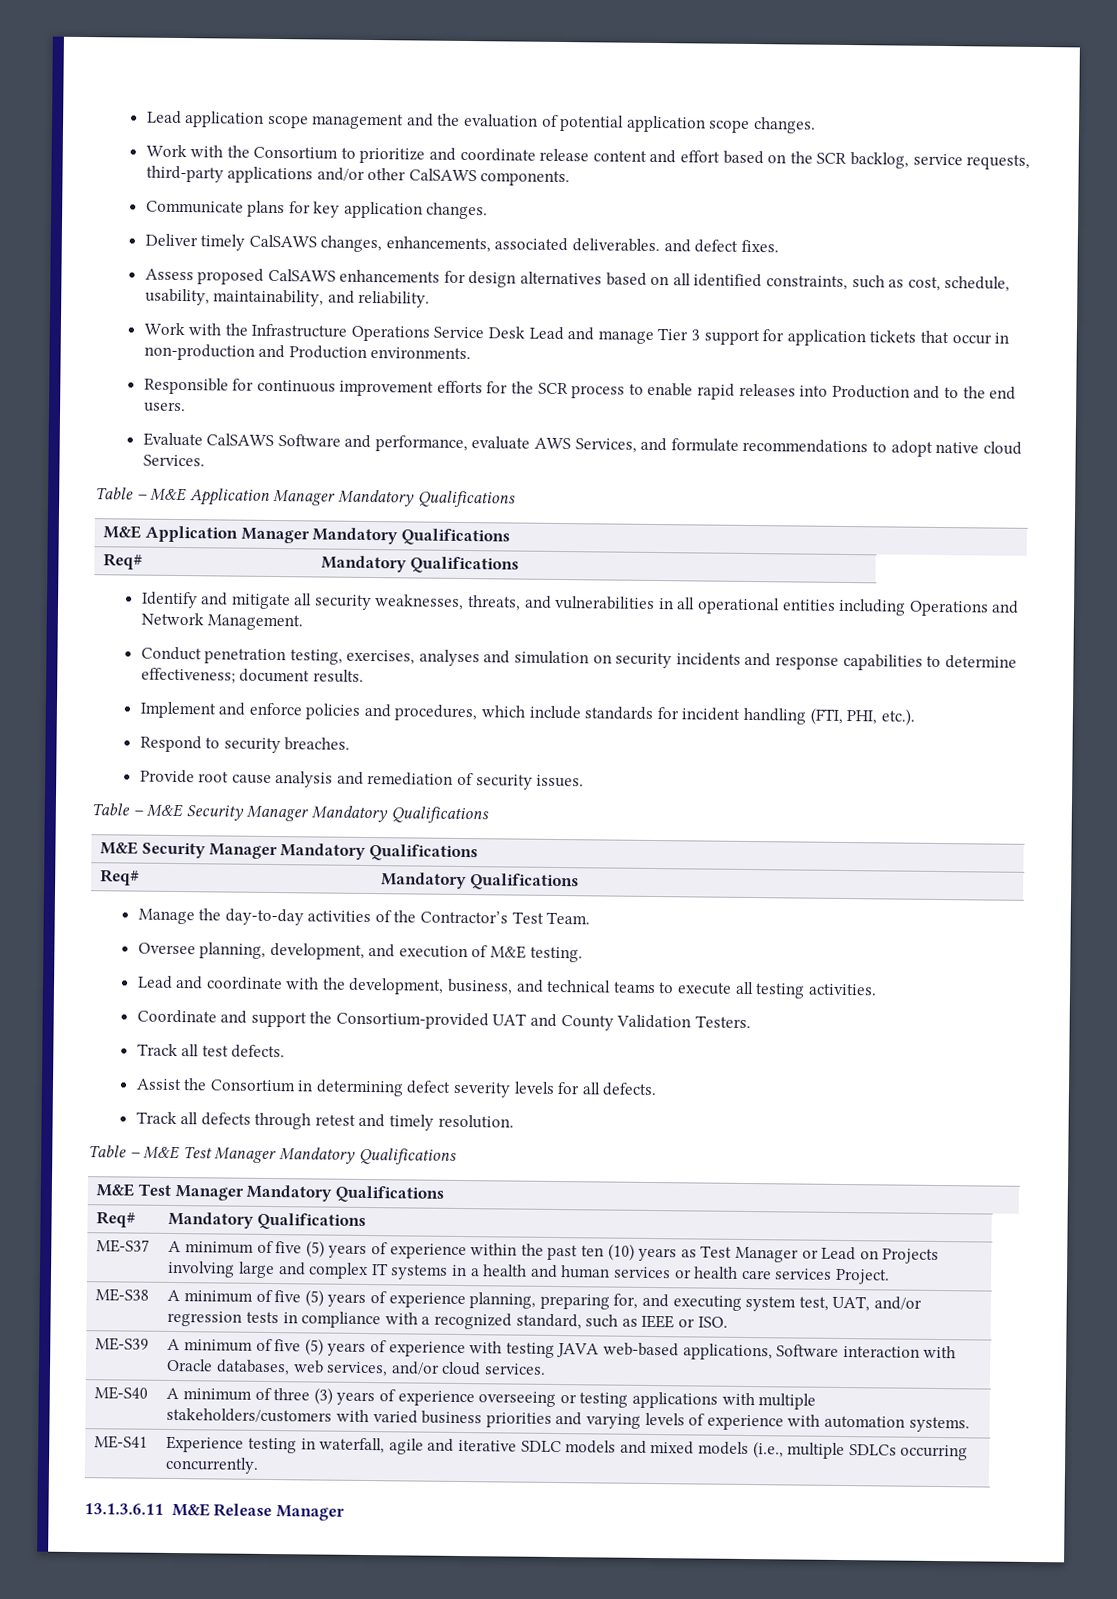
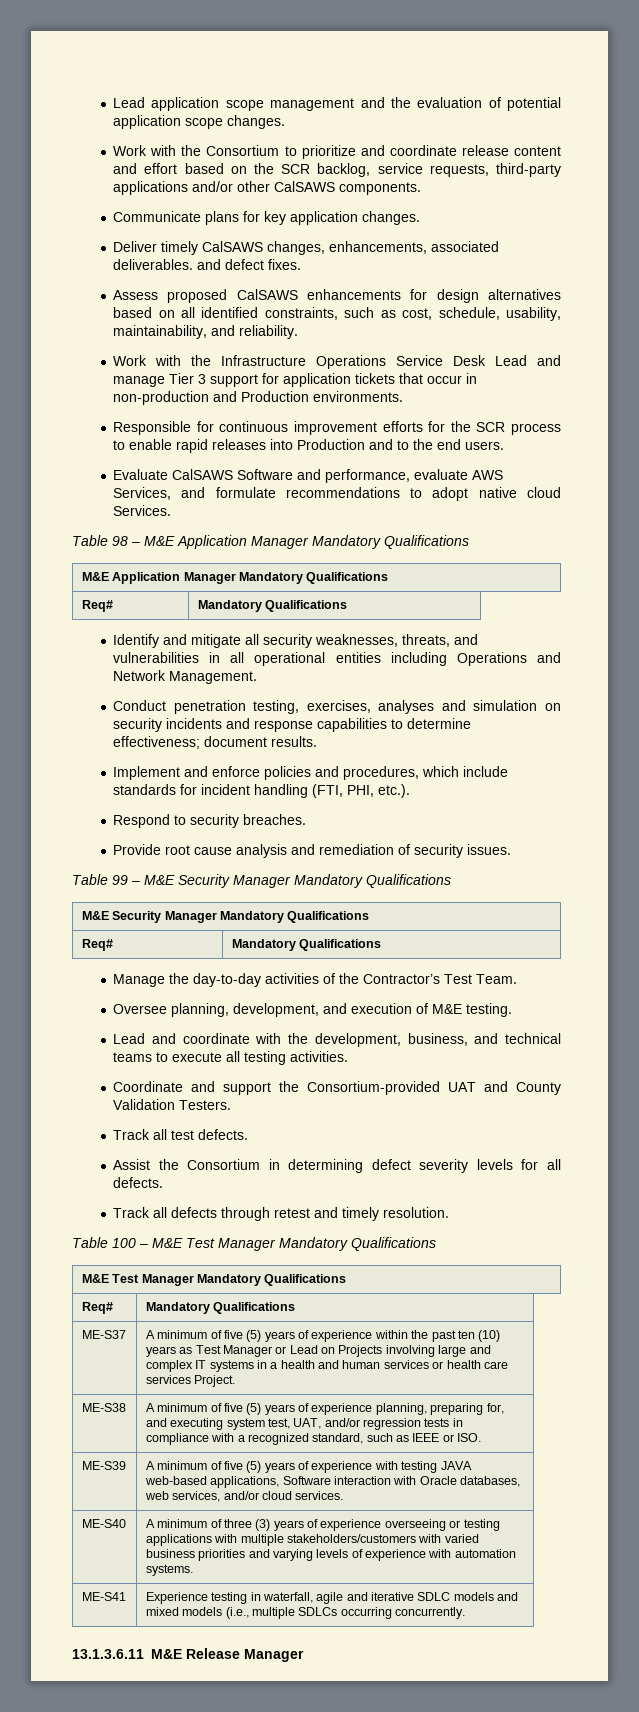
(134, 493) none -> [112,536,128,546] 98
(130, 809) none -> [112,875,128,885] 99
(127, 1151) none -> [112,1238,136,1248] 100

